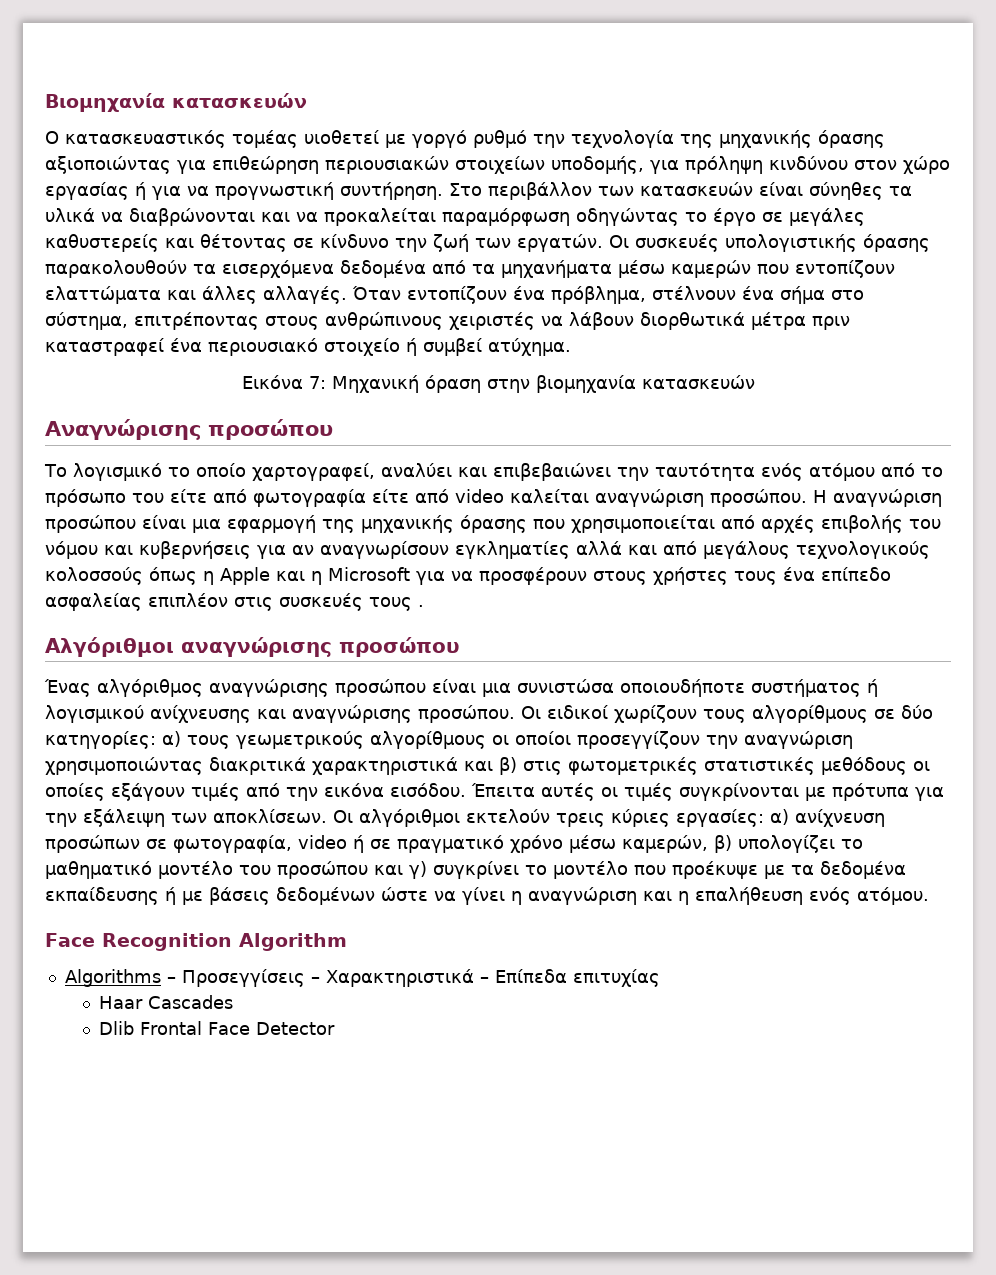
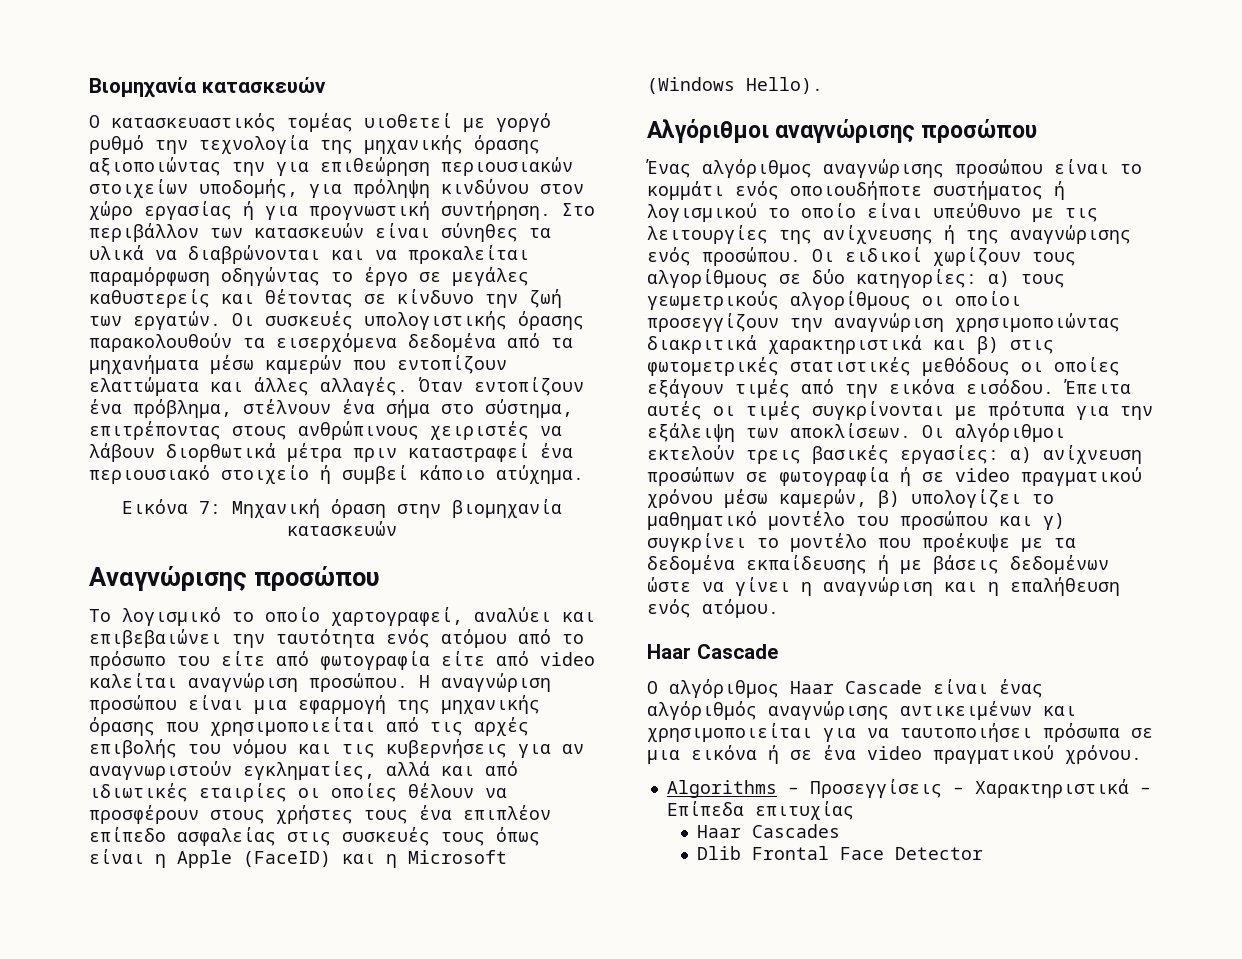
(171, 165) none -> [232,162,265,176] την
[187,186,209,196] να -> (298, 213) none
(482, 347) none -> [419,465,485,480] κάποιο
(755, 522) none -> [430,722,463,736] τις
(133, 550) none -> [342,744,375,758] τις
[320,541,570,559] αναγνωρίσουν εγκληματίες -> [89,761,375,780] αναγνωριστούν εγκληματίες,
[703,541,930,559] [45,567,445,585] μεγάλους τεχνολογικούς κολοσσούς όπως η Apple και η Microsoft για -> [89,783,474,802] ιδιωτικές εταιρίες οι οποίες θέλουν
(815, 574) none -> [463,805,551,820] επιπλέον
[148,593,228,607] επιπλέον -> (276, 836) none
[418,605,424,607] . -> [496,827,540,846] [89,849,507,868] [647,77,823,94] όπως είναι η Apple (FaceID) και η Microsoft (Windows Hello).
[482,679,614,697] μια συνιστώσα -> [1120,164,1142,174] [647,181,779,200] το κομμάτι ενός
[150,705,412,723] ανίχνευσης και αναγνώρισης -> [768,203,1098,222] [647,225,1131,244] [647,247,691,266] το οποίο είναι υπεύθυνο με τις λειτουργίες της ανίχνευσης ή της αναγνώρισης ενός
[611,809,670,827] κύριες -> [812,445,889,464] βασικές
[173,835,563,853] φωτογραφία, video ή σε πραγματικό χρόνο -> [779,467,1142,486] [647,489,713,508] φωτογραφία ή σε video πραγματικού χρόνου
[45,933,347,951] Face Recognition Algorithm -> [647,644,778,659] [647,679,1043,698] [647,701,1076,720] [647,723,1153,742] [647,745,1142,764] Haar Cascade // O αλγόριθμος Haar Cascade είναι ένας αλγόριθμός αναγνώρισης αντικειμένων και χρησιμοποιείται για να ταυτοποιήσει πρόσωπα σε μια εικόνα ή σε ένα video πραγματικού χρόνου.

